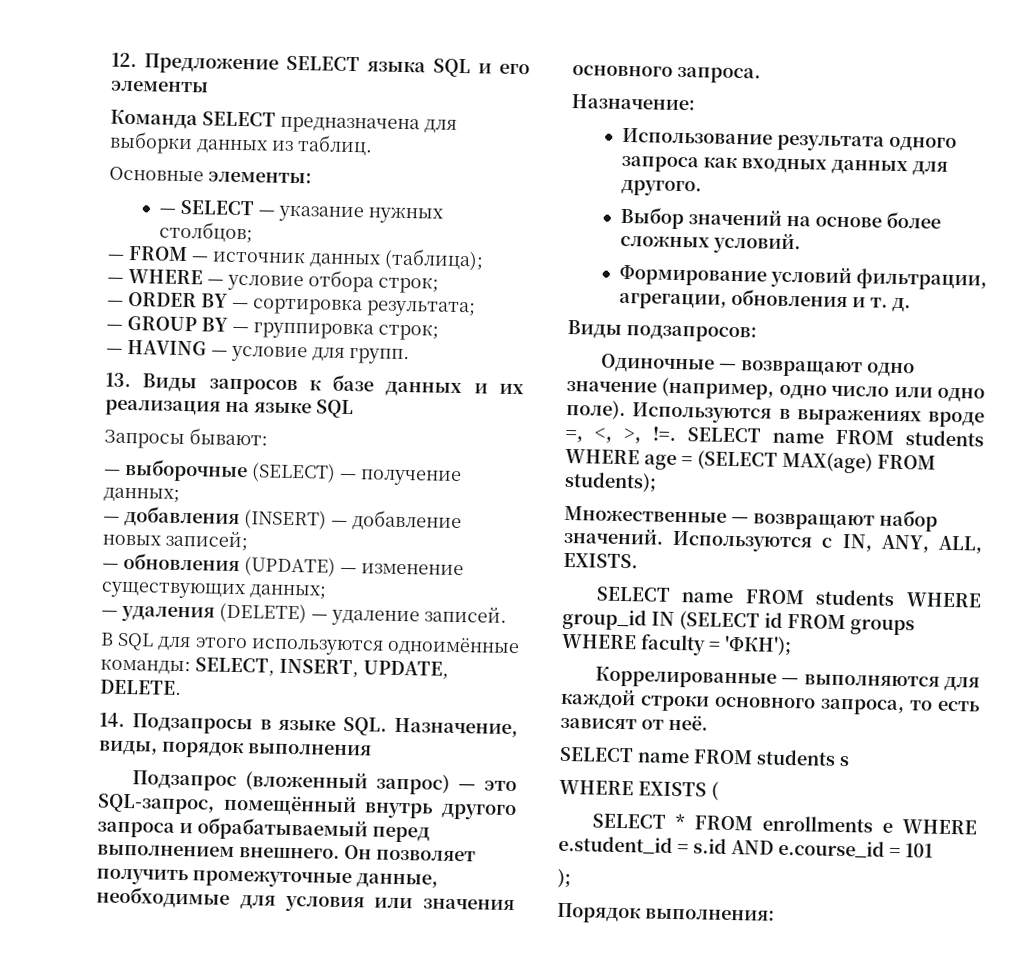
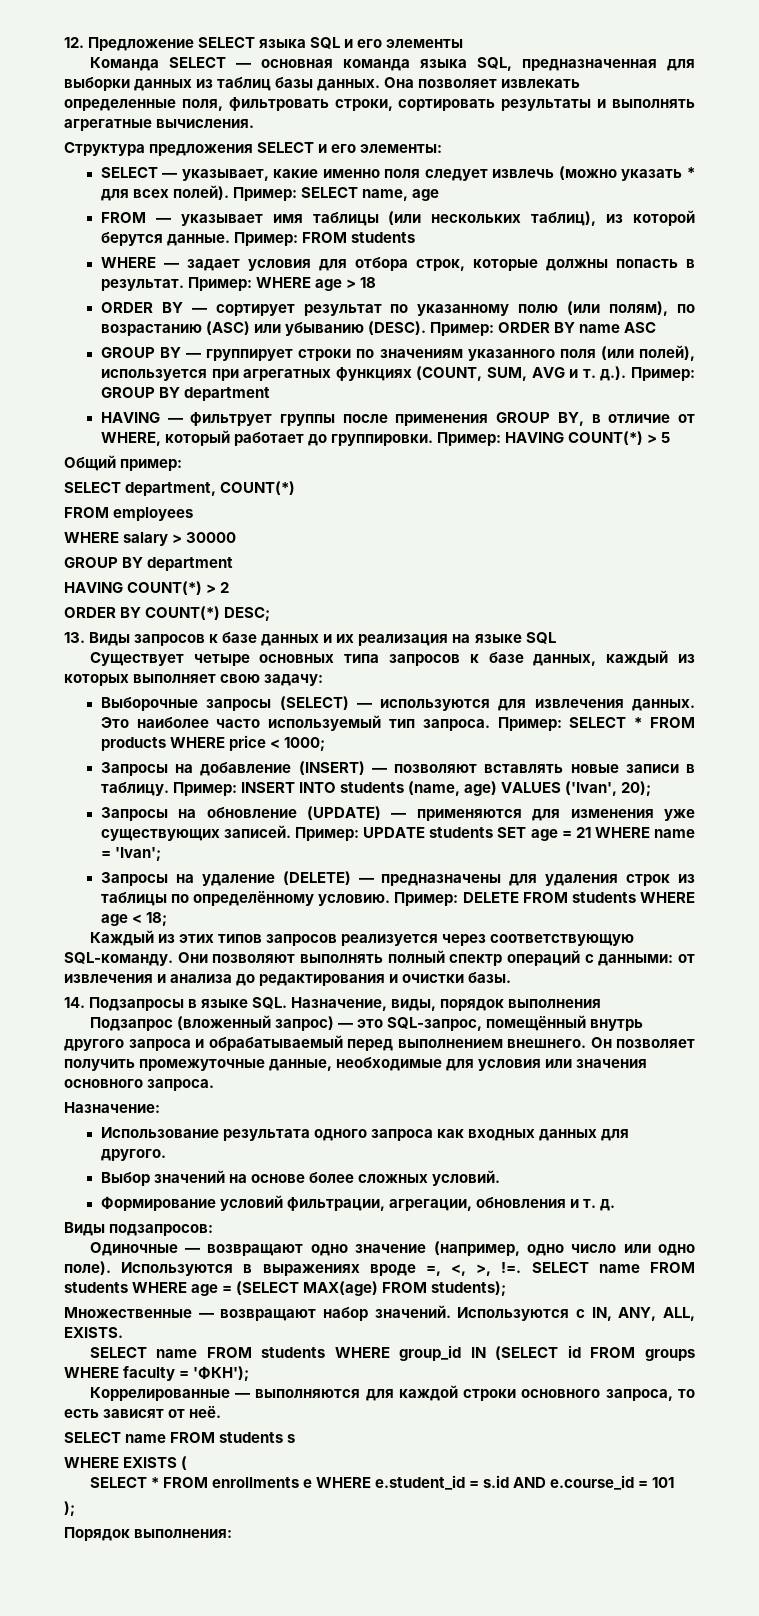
[280,116,457,135] [109,131,373,156] [109,166,204,182] предназначена для выборки данных из таблиц. // Основные -> [235,57,695,71] [64,77,581,91] [64,97,695,111] [64,119,255,131] [64,142,357,156] — основная команда языка SQL, предназначенная для выборки данных из таблиц базы данных. Она позволяет извлекать определенные поля, фильтровать строки, сортировать результаты и выполнять агрегатные вычисления. // Структура предложения SELECT и его
[158,199,443,224] [158,221,253,244] [107,246,484,271] [107,269,439,294] [107,291,476,318] [106,315,439,341] [106,339,410,365] — SELECT — указание нужных столбцов; // — FROM — источник данных (таблица); // — WHERE — условие отбора строк; // — ORDER BY — сортировка результата; // — GROUP BY — группировка строк; // — HAVING — условие для групп. -> [100,166,695,181] [100,185,440,201] [100,210,696,226] [100,232,416,246] [100,257,695,271] [100,277,377,291] [100,301,696,316] [100,321,657,336] [100,345,696,361] [100,366,696,381] [100,387,270,401] [100,412,695,426] [100,430,671,446] [64,455,183,471] [64,481,296,496] [64,507,194,521] [64,532,237,546] [64,557,234,571] [64,581,230,595] [64,606,271,621] SELECT — указывает, какие именно поля следует извлечь (можно указать * для всех полей). Пример: SELECT name, age // FROM — указывает имя таблицы (или нескольких таблиц), из которой берутся данные. Пример: FROM students // WHERE — задает условия для отбора строк, которые должны попасть в результат. Пример: WHERE age > 18 // ORDER BY — сортирует результат по указанному полю (или полям), по возрастанию (ASC) или убыванию (DESC). Пример: ORDER BY name ASC // GROUP BY — группирует строки по значениям указанного поля (или полей), используется при агрегатных функциях (COUNT, SUM, AVG и т. д.). Пример: GROUP BY department // HAVING — фильтрует группы после применения GROUP BY, в отличие от WHERE, который работает до группировки. Пример: HAVING COUNT(*) > 5 // Общий пример: // SELECT department, COUNT(*) // FROM employees // WHERE salary > 30000 // GROUP BY department // HAVING COUNT(*) > 2 // ORDER BY COUNT(*) DESC;
[104,428,268,450] [104,458,462,487] [103,487,180,503] [103,505,462,532] [102,530,248,552] [102,552,464,577] [101,581,327,600] [101,602,507,627] [100,632,520,657] [100,657,449,680] [100,679,182,696] Запросы бывают: // — выборочные (SELECT) — получение данных; // — добавления (INSERT) — добавление новых записей; // — обновления (UPDATE) — изменение существующих данных; // — удаления (DELETE) — удаление записей. // В SQL для этого используются одноимённые команды: SELECT, INSERT, UPDATE, DELETE. -> [89,650,696,666] [64,674,324,686] [100,696,695,711] [100,715,696,731] [100,735,326,751] [100,761,695,776] [100,781,652,796] [100,806,696,821] [100,825,696,841] [100,847,161,861] [100,871,696,886] [100,890,696,906] [100,912,167,926] [89,930,635,946] [64,950,695,966] [64,972,512,986] Существует четыре основных типа запросов к базе данных, каждый из которых выполняет свою задачу: // Выборочные запросы (SELECT) — используются для извлечения данных. Это наиболее часто используемый тип запроса. Пример: SELECT * FROM products WHERE price < 1000; // Запросы на добавление (INSERT) — позволяют вставлять новые записи в таблицу. Пример: INSERT INTO students (name, age) VALUES ('Ivan', 20); // Запросы на обновление (UPDATE) — применяются для изменения уже существующих записей. Пример: UPDATE students SET age = 21 WHERE name = 'Ivan'; // Запросы на удаление (DELETE) — предназначены для удаления строк из таблицы по определённому условию. Пример: DELETE FROM students WHERE age < 18; // Каждый из этих типов запросов реализуется через соответствующую SQL-команду. Они позволяют выполнять полный спектр операций с данными: от извлечения и анализа до редактирования и очистки базы.

